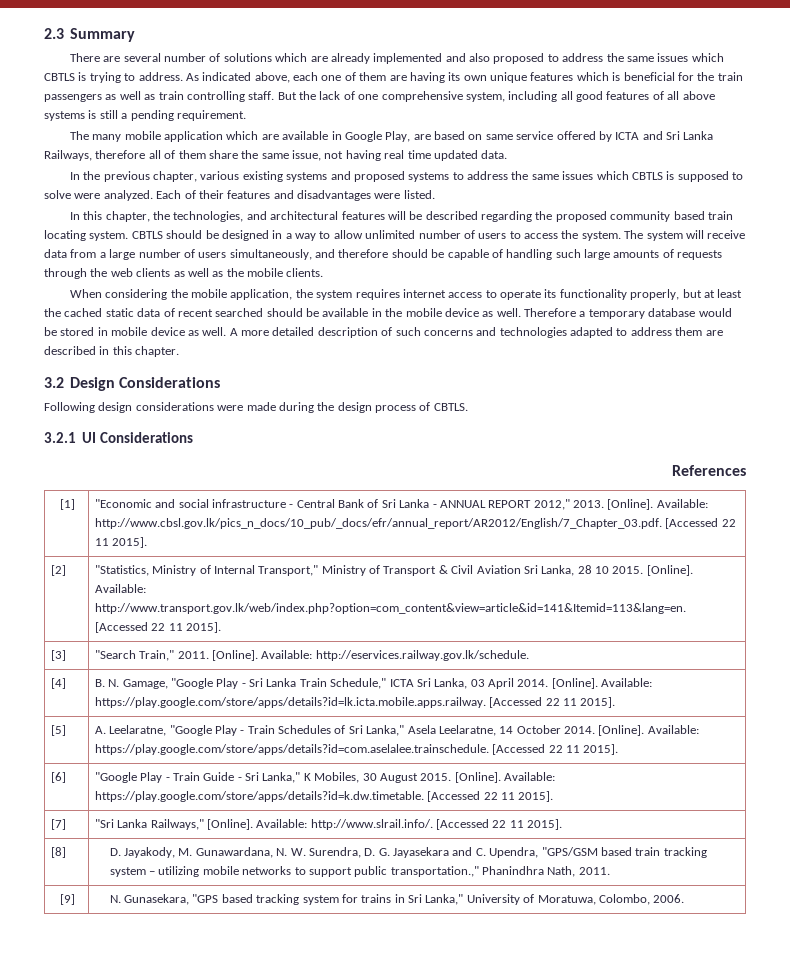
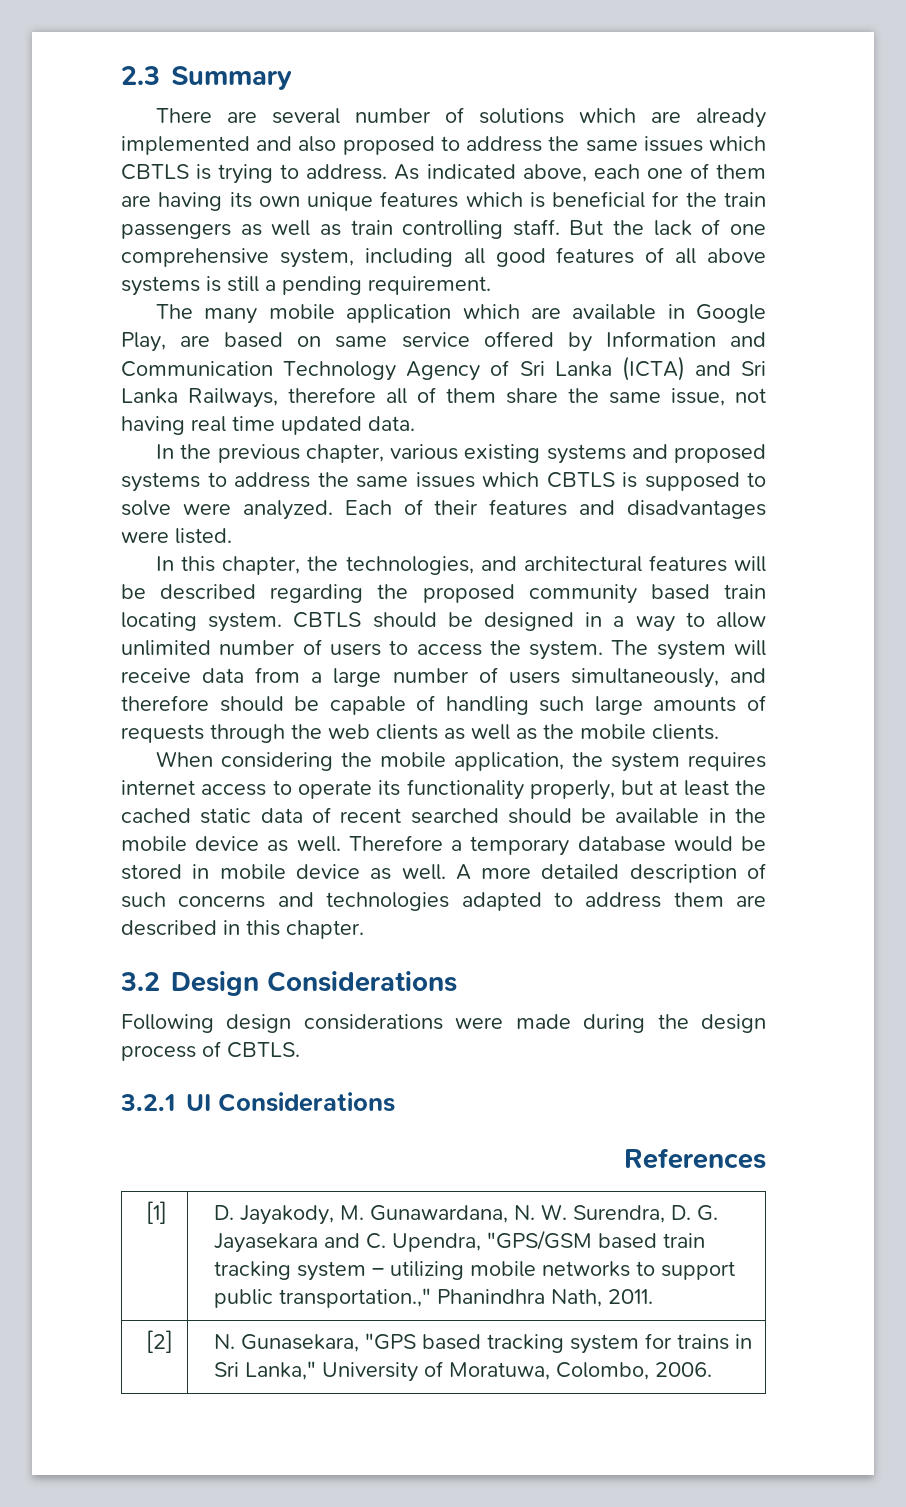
[615,132,640,140] ICTA -> [605,331,766,347] [121,356,685,381] Information and Communication Technology Agency of Sri Lanka (ICTA)
[94,499,708,510] [94,518,736,529] [94,537,148,548] [50,565,66,576] [94,565,693,576] [94,584,146,593] [94,603,686,614] [94,622,221,633] [50,650,66,661] [94,650,529,661] [50,678,66,689] [94,678,653,689] [94,697,616,708] [50,725,66,736] [94,725,699,736] [94,744,619,755] [50,772,66,783] [94,772,556,783] [94,791,554,802] [50,819,66,830] [94,819,563,830] [50,847,66,858] | "Economic and social infrastructure - Central Bank of Sri Lanka - ANNUAL REPORT 2012," 2013. [Online]. Available: http://www.cbsl.gov.lk/pics_n_docs/10_pub/_docs/efr/annual_report/AR2012/English/7_Chapter_03.pdf. [Accessed 22 11 2015]. // [2] | "Statistics, Ministry of Internal Transport," Ministry of Transport & Civil Aviation Sri Lanka, 28 10 2015. [Online]. Available: http://www.transport.gov.lk/web/index.php?option=com_content&view=article&id=141&Itemid=113&lang=en. [Accessed 22 11 2015]. // [3] | "Search Train," 2011. [Online]. Available: http://eservices.railway.gov.lk/schedule. // [4] | B. N. Gamage, "Google Play - Sri Lanka Train Schedule," ICTA Sri Lanka, 03 April 2014. [Online]. Available: https://play.google.com/store/apps/details?id=lk.icta.mobile.apps.railway. [Accessed 22 11 2015]. // [5] | A. Leelaratne, "Google Play - Train Schedules of Sri Lanka," Asela Leelaratne, 14 October 2014. [Online]. Available: https://play.google.com/store/apps/details?id=com.aselalee.trainschedule. [Accessed 22 11 2015]. // [6] | "Google Play - Train Guide - Sri Lanka," K Mobiles, 30 August 2015. [Online]. Available: https://play.google.com/store/apps/details?id=k.dw.timetable. [Accessed 22 11 2015]. // [7] | "Sri Lanka Railways," [Online]. Available: http://www.slrail.info/. [Accessed 22 11 2015]. // [8] -> (167, 1212) none
[60,894,76,905] [9] -> [145,1330,173,1353] [2]

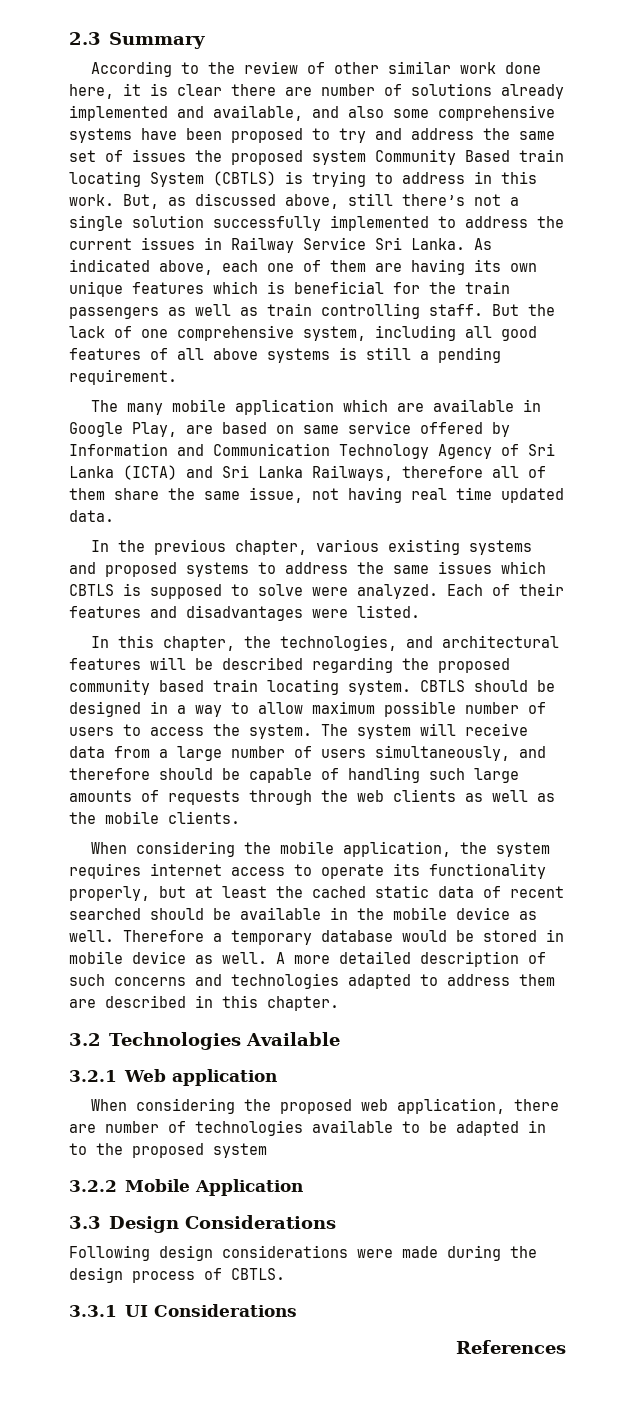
[156,108,341,124] There are several -> [91,61,542,77] [69,83,312,99] According to the review of other similar work done here, it is clear there are
[579,108,682,123] which are -> (492, 89) none
[298,136,766,155] [121,164,388,184] also proposed to address the same issues which CBTLS is trying to address. -> [213,105,555,121] [69,128,555,143] [69,149,564,165] [69,171,537,187] [69,193,519,209] [69,215,564,231] [69,237,465,253] available, and also some comprehensive systems have been proposed to try and address the same set of issues the proposed system Community Based train locating System (CBTLS) is trying to address in this work. But, as discussed above, still there’s not a single solution successfully implemented to address the current issues in Railway Service Sri Lanka.
[121,640,211,656] unlimited -> [312,701,456,717] maximum possible
(160, 981) none -> [108,1032,341,1050] [69,1069,278,1086] [91,1098,560,1114] [69,1120,546,1136] [69,1143,267,1158] [69,1179,303,1196] [69,1216,101,1229] Technologies Available // 3.2.1 Web application // When considering the proposed web application, there are number of technologies available to be adapted in to the proposed system // 3.2.2 Mobile Application // 3.3
[120,1094,175,1111] 3.2.1 -> [69,1305,117,1317] 3.3.1
[145,1201,167,1224] [214,1204,719,1225] [214,1230,706,1253] [214,1261,736,1281] [214,1288,654,1308] [145,1330,173,1353] [214,1333,753,1354] [214,1361,713,1382] // [1] | D. Jayakody, M. Gunawardana, N. W. Surendra, D. G. Jayasekara and C. Upendra, "GPS/GSM based train tracking system – utilizing mobile networks to support public transportation.," Phanindhra Nath, 2011. // [2] | N. Gunasekara, "GPS based tracking system for trains in Sri Lanka," University of Moratuwa, Colombo, 2006. -> (566, 1347) none

